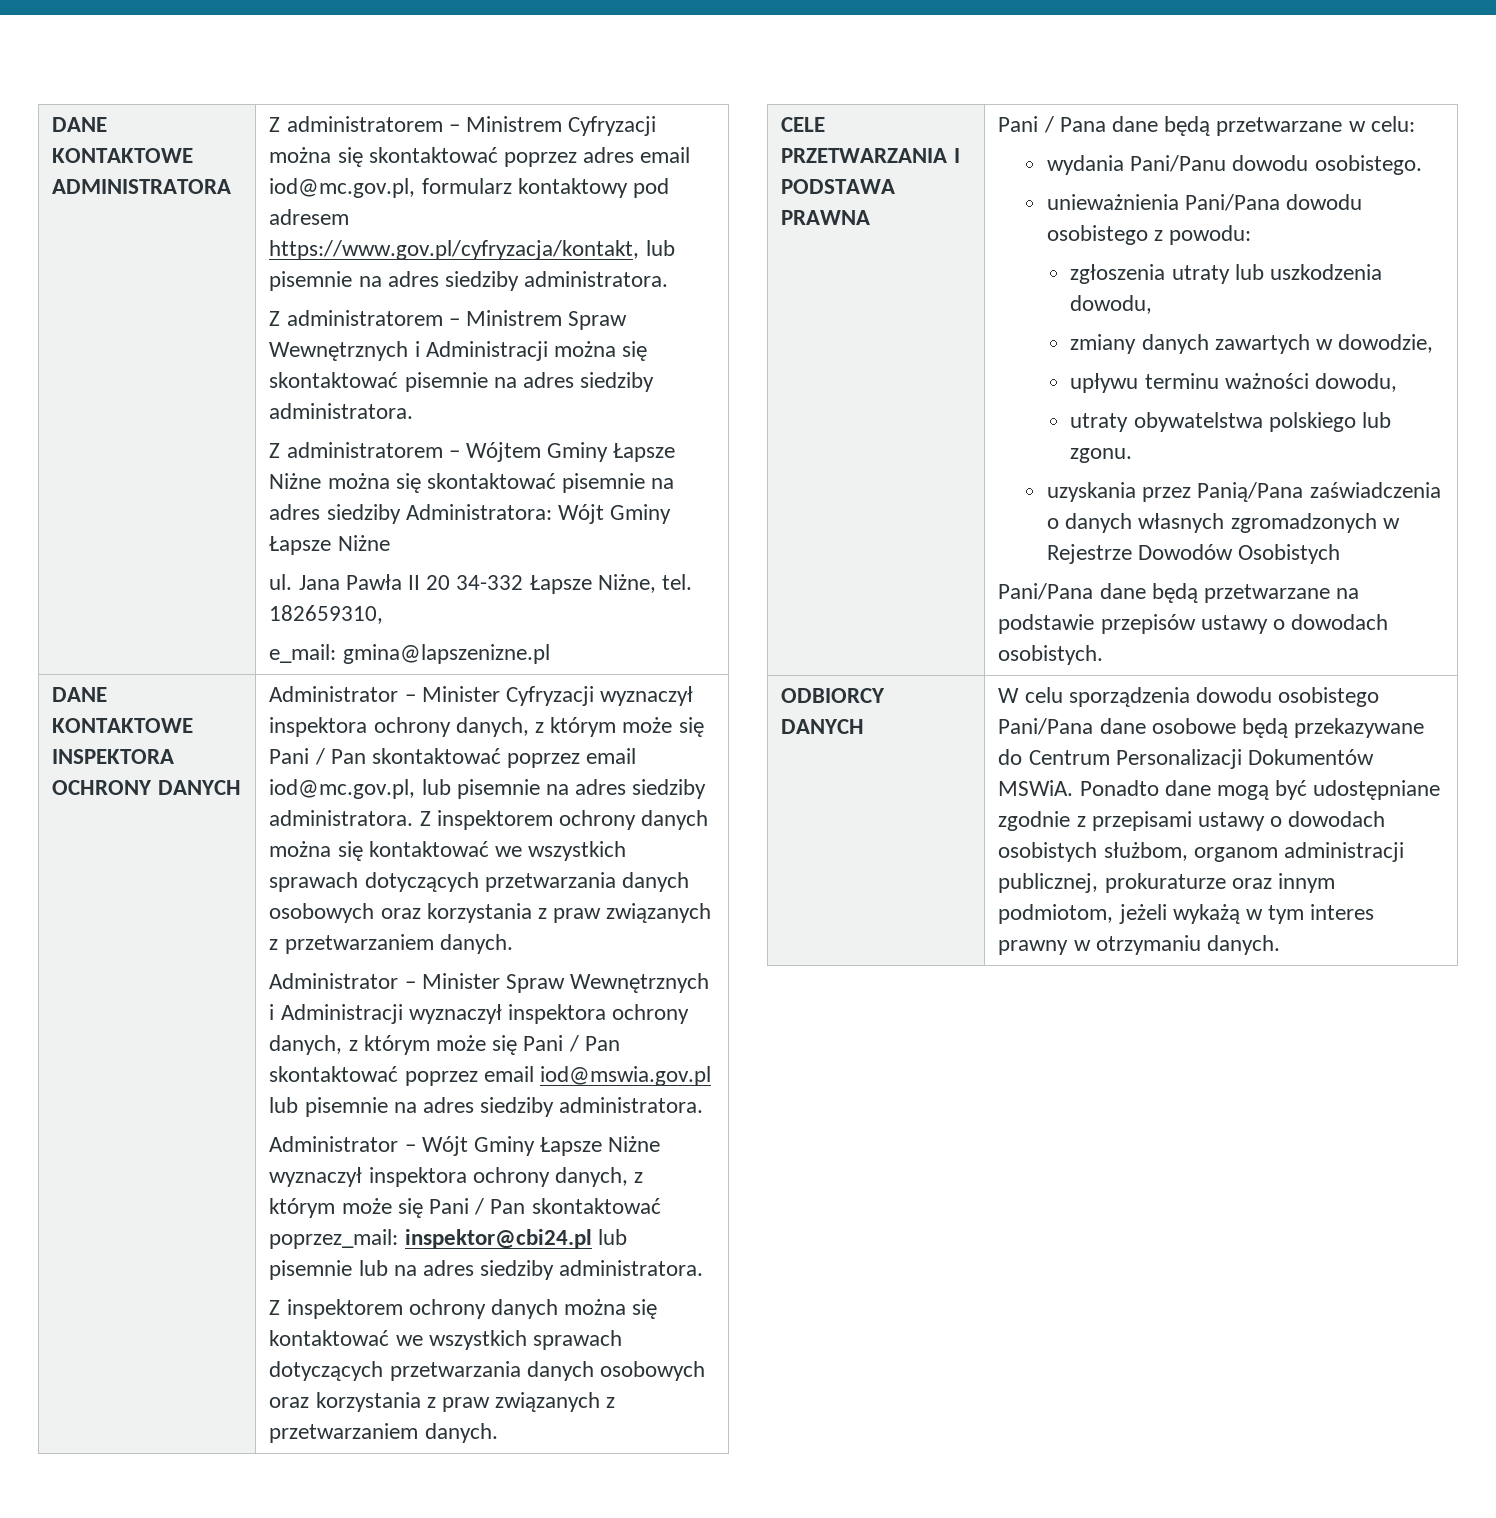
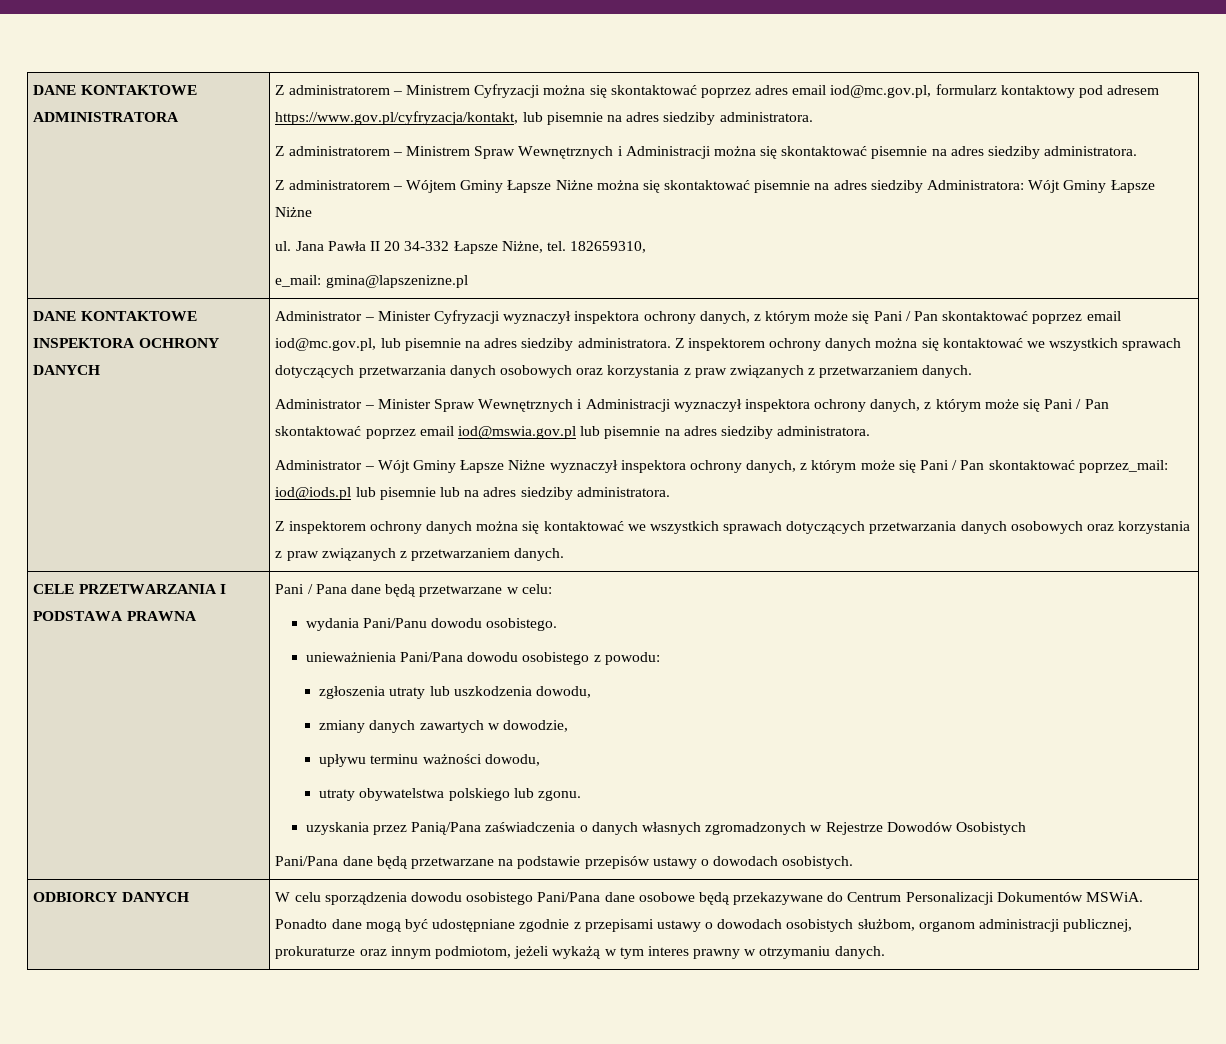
[404,1229,592,1249] inspektor@cbi24.pl -> [275,487,352,500] iod@iods.pl

